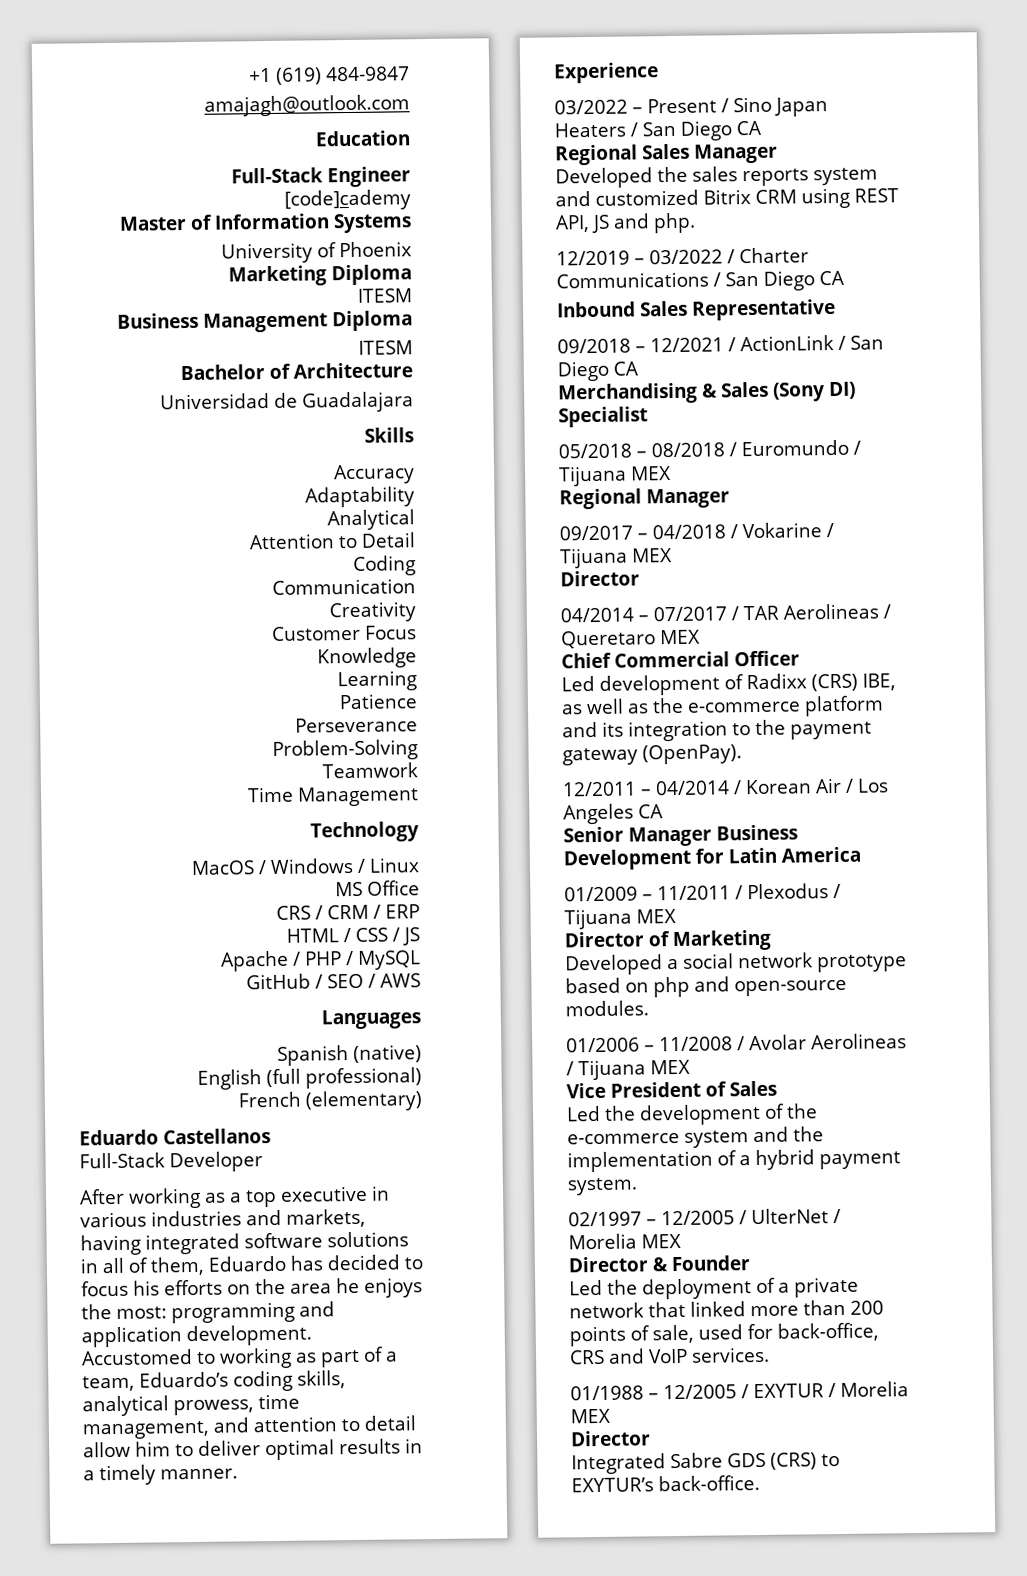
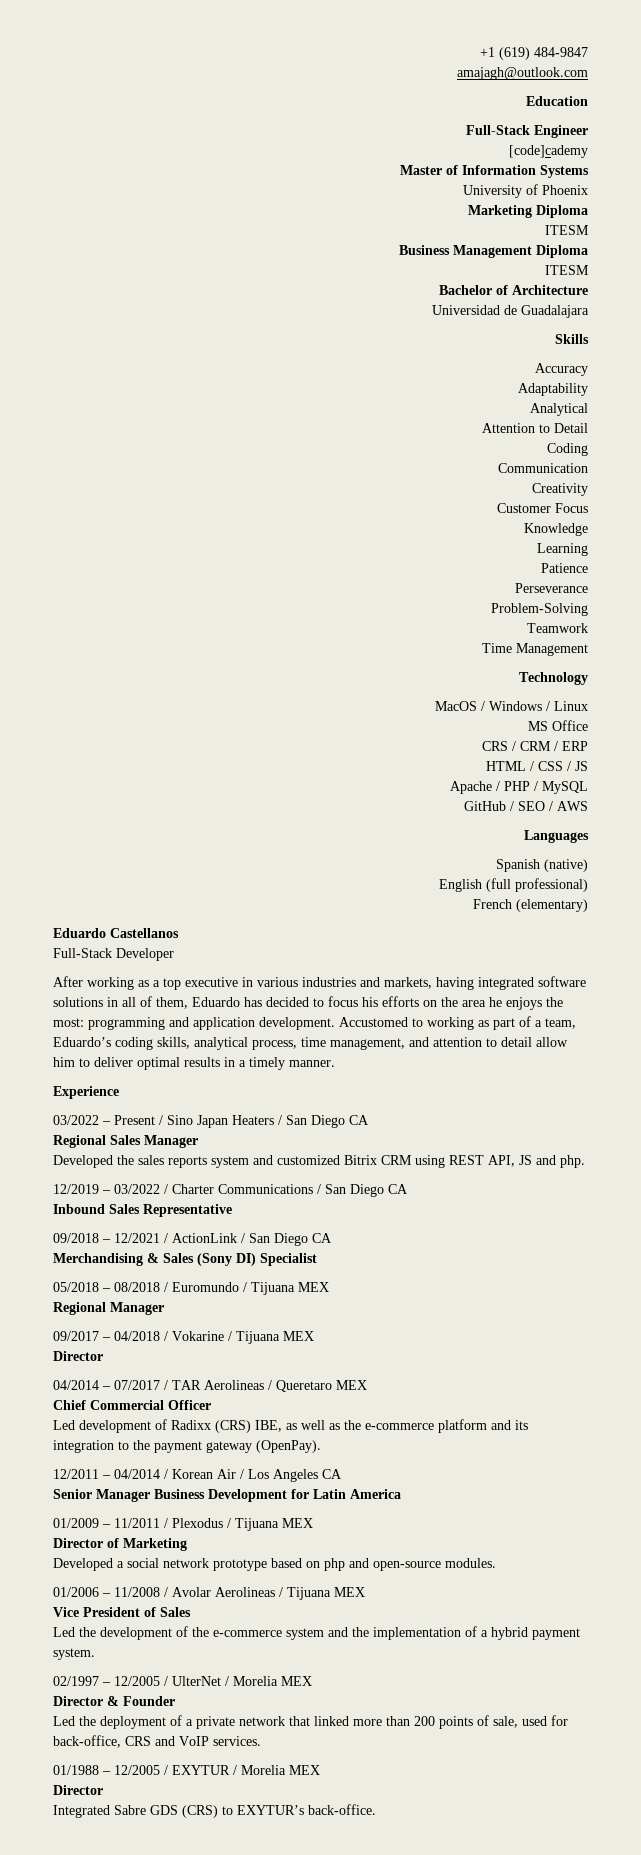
[173,1399,254,1416] prowess, -> [252,1040,297,1050] process,

